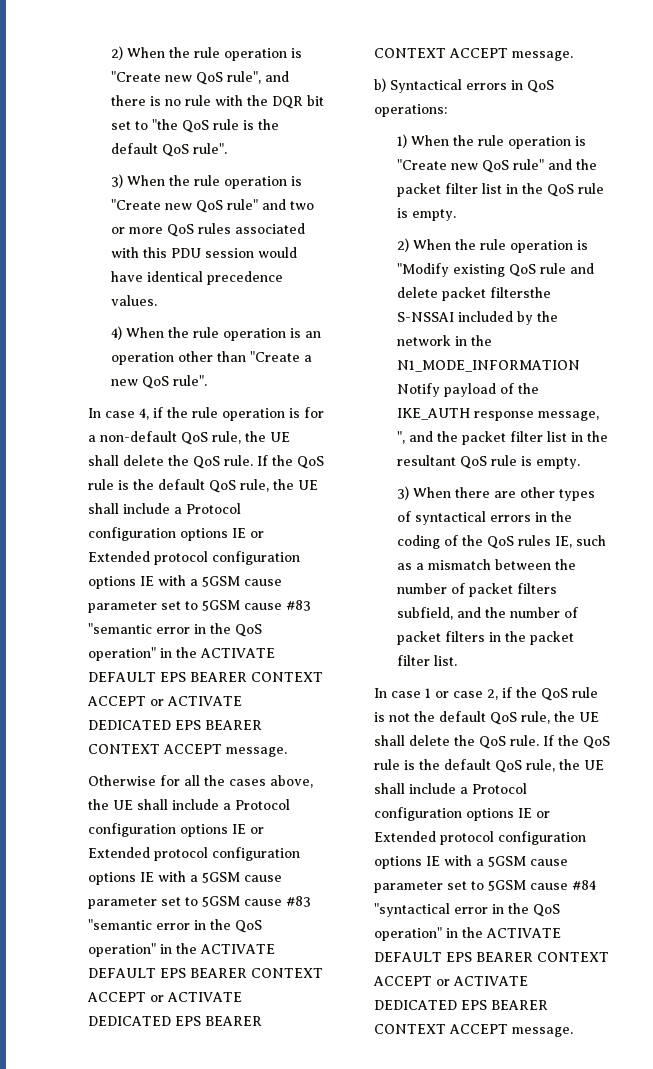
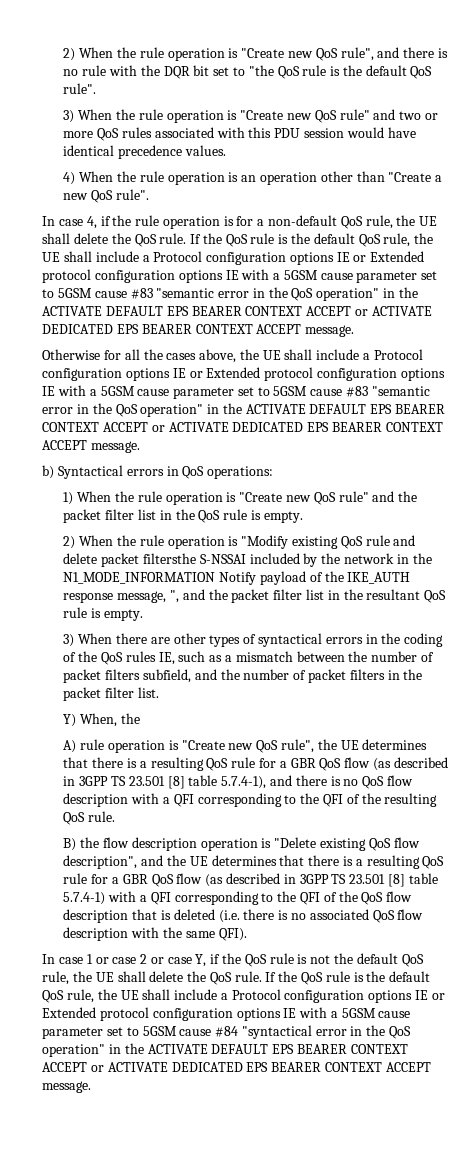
(458, 660) none -> [63,713,141,727] [63,739,428,753] [63,757,448,771] [63,775,413,789] [63,793,438,807] [63,811,116,825] [63,837,420,851] [63,855,445,869] [63,873,438,887] [63,891,413,905] [63,909,424,923] [63,927,247,941] // Y) When, the // A) rule operation is "Create new QoS rule", the UE determines that there is a resulting QoS rule for a GBR QoS flow (as described in 3GPP TS 23.501 [8] table 5.7.4-1), and there is no QoS flow description with a QFI corresponding to the QFI of the resulting QoS rule. // B) the flow description operation is "Delete existing QoS flow description", and the UE determines that there is a resulting QoS rule for a GBR QoS flow (as described in 3GPP TS 23.501 [8] table 5.7.4-1) with a QFI corresponding to the QFI of the QoS flow description that is deleted (i.e. there is no associated QoS flow description with the same QFI).
[487,689,499,700] 2, -> [140,954,207,967] 2 or case Y,

